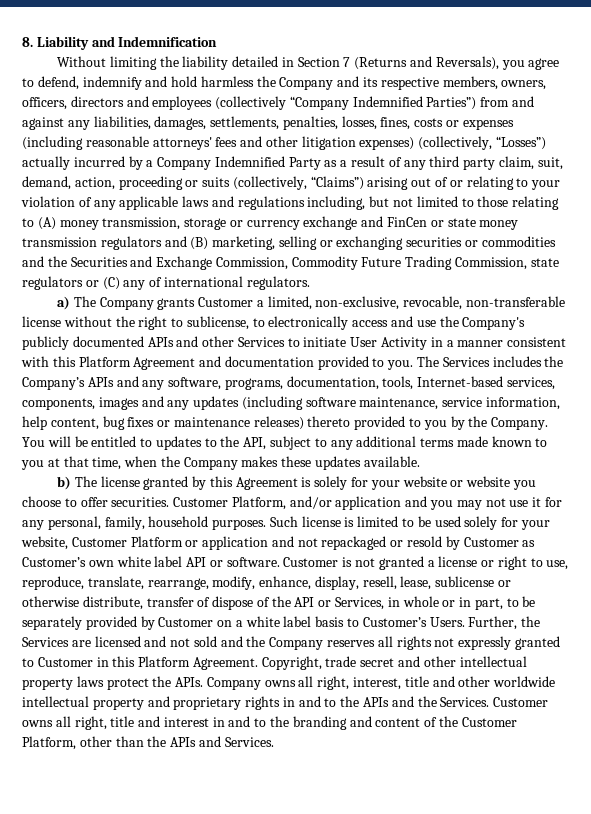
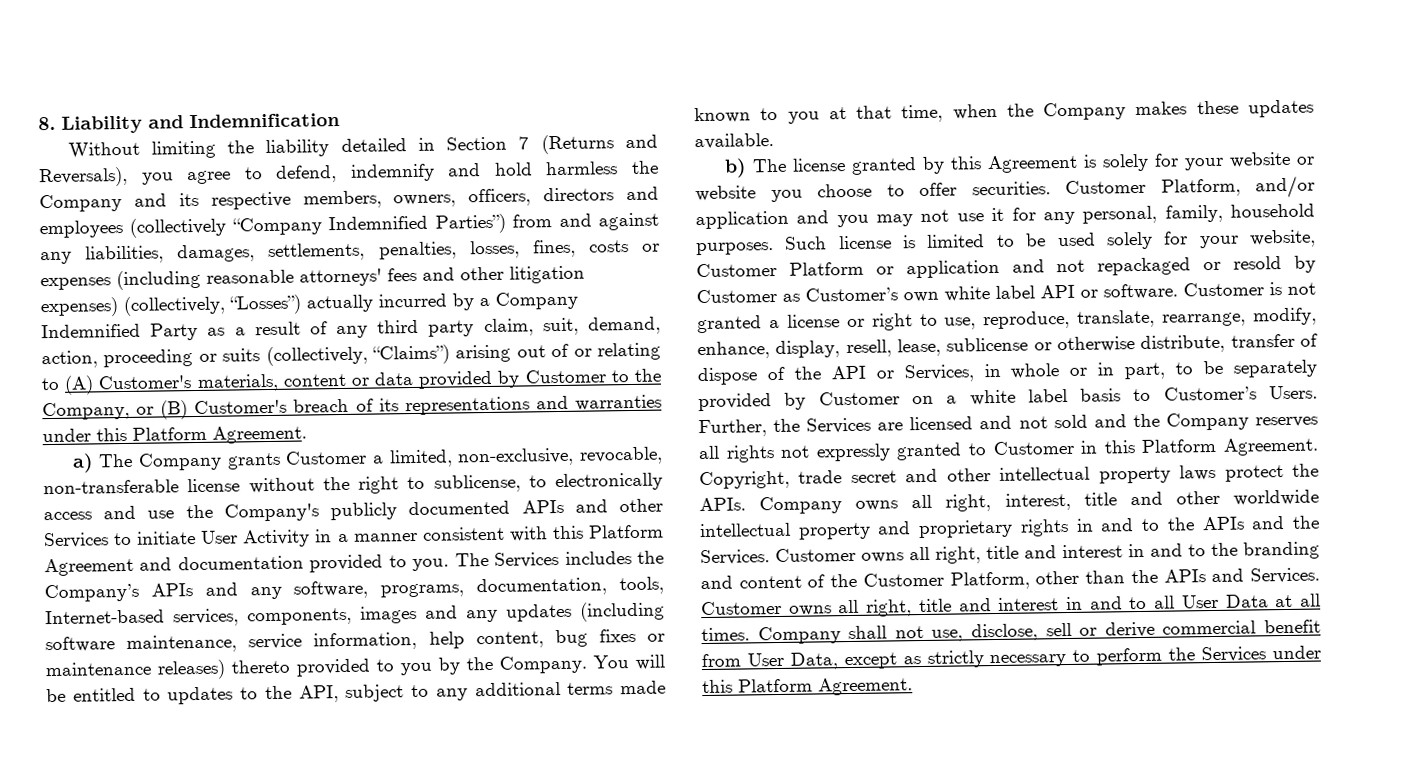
[531,180,561,190] [21,196,560,210] [22,216,519,230] [22,236,556,250] [22,256,559,270] [22,276,310,290] your violation of any applicable laws and regulations including, but not limited to those relating to (A) money transmission, storage or currency exchange and FinCen or state money transmission regulators and (B) marketing, selling or exchanging securities or commodities and the Securities and Exchange Commission, Commodity Future Trading Commission, state regulators or (C) any of international regulators. -> [64,368,661,395] [42,394,662,421] [42,425,307,444] (A) Customer's materials, content or data provided by Customer to the Company, or (B) Customer's breach of its representations and warranties under this Platform Agreement.
(274, 742) none -> [701,593,1321,617] [701,619,1321,645] [701,645,1321,670] [702,677,913,696] Customer owns all right, title and interest in and to all User Data at all times. Company shall not use, disclose, sell or derive commercial benefit from User Data, except as strictly necessary to perform the Services under this Platform Agreement.

